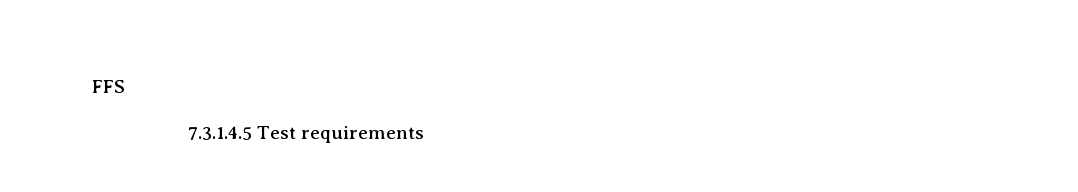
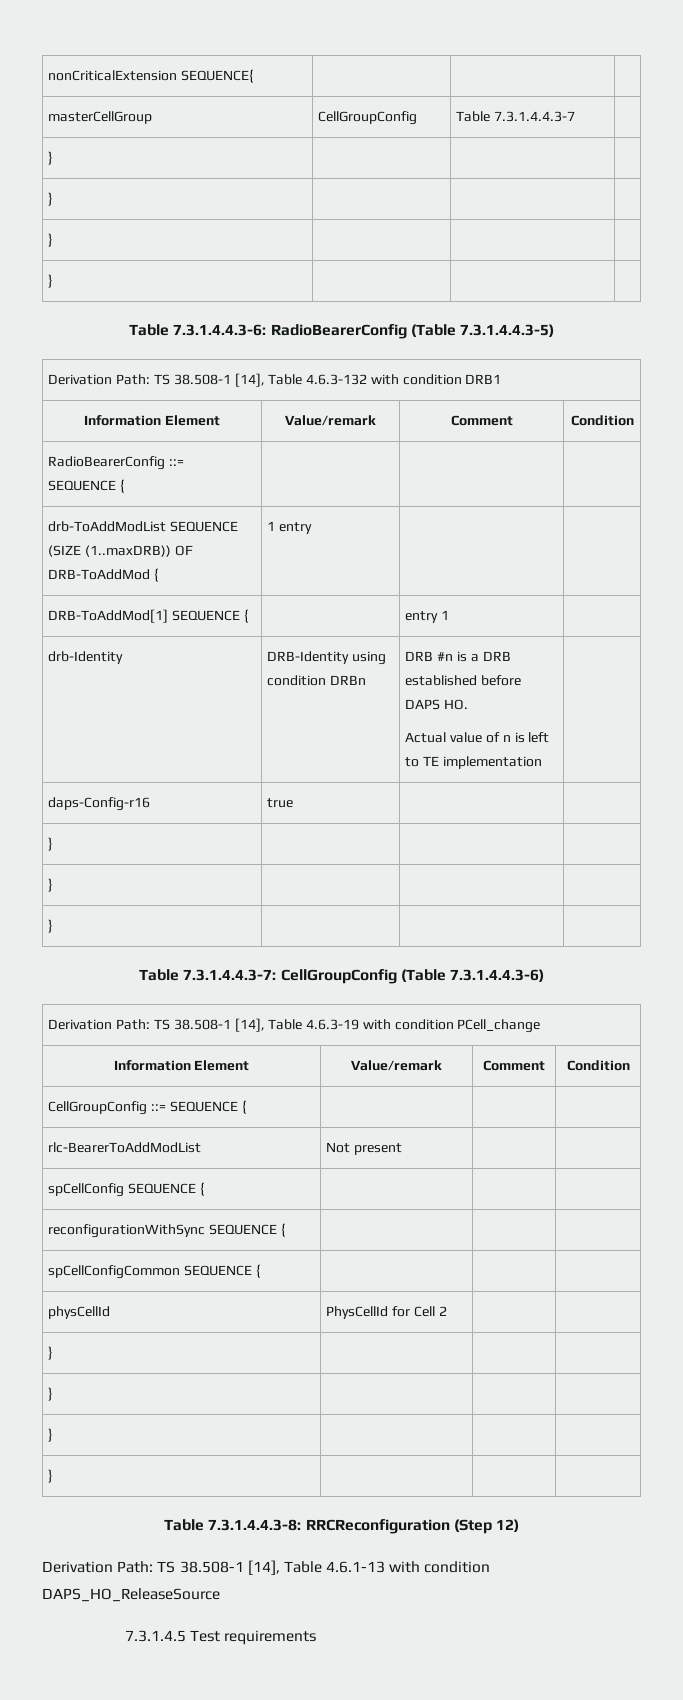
[92,80,125,93] FFS -> [48,69,255,83] [48,111,153,124] [318,111,418,125] [456,111,576,122] [48,151,54,165] [48,192,54,206] [48,233,54,247] [48,274,54,288] [129,324,554,339] [48,373,502,387] [84,415,220,426] [285,415,376,426] [450,415,513,426] [570,415,634,426] [48,456,185,470] [48,479,126,493] [48,521,239,532] [48,545,193,557] [48,568,160,582] [267,521,313,534] [48,609,249,623] [405,610,450,623] [48,651,124,664] [267,651,387,665] [267,675,367,686] [405,651,511,662] [405,675,522,686] [405,699,469,710] [405,732,550,743] [405,756,542,769] [48,797,151,811] [267,798,294,808] [48,837,54,851] [48,878,54,892] [48,919,54,933] [139,969,544,984] [48,1018,541,1033] [113,1060,250,1071] [351,1060,442,1071] [483,1060,545,1071] [566,1060,630,1071] [48,1100,247,1115] [48,1142,202,1153] [326,1142,403,1155] [48,1182,205,1197] [48,1223,286,1238] [48,1264,261,1279] [48,1306,111,1319] [326,1306,447,1319] [48,1346,54,1360] [48,1387,54,1401] [48,1428,54,1442] [48,1469,54,1483] [164,1519,519,1534] [42,1560,491,1575] [42,1588,220,1602] nonCriticalExtension SEQUENCE{ | | | // masterCellGroup | CellGroupConfig | Table 7.3.1.4.4.3-7 | // } | | | // } | | | // } | | | // } | | | // Table 7.3.1.4.4.3-6: RadioBearerConfig (Table 7.3.1.4.4.3-5) // Derivation Path: TS 38.508-1 [14], Table 4.6.3-132 with condition DRB1 // Information Element | Value/remark | Comment | Condition // RadioBearerConfig ::= SEQUENCE { | | | // drb-ToAddModList SEQUENCE (SIZE (1..maxDRB)) OF DRB-ToAddMod { | 1 entry | | // DRB-ToAddMod[1] SEQUENCE { | | entry 1 | // drb-Identity | DRB-Identity using condition DRBn | DRB #n is a DRB established before DAPS HO. // Actual value of n is left to TE implementation | // daps-Config-r16 | true | | // } | | | // } | | | // } | | | // Table 7.3.1.4.4.3-7: CellGroupConfig (Table 7.3.1.4.4.3-6) // Derivation Path: TS 38.508-1 [14], Table 4.6.3-19 with condition PCell_change // Information Element | Value/remark | Comment | Condition // CellGroupConfig ::= SEQUENCE { | | | // rlc-BearerToAddModList | Not present | | // spCellConfig SEQUENCE { | | | // reconfigurationWithSync SEQUENCE { | | | // spCellConfigCommon SEQUENCE { | | | // physCellId | PhysCellId for Cell 2 | | // } | | | // } | | | // } | | | // } | | | // Table 7.3.1.4.4.3-8: RRCReconfiguration (Step 12) // Derivation Path: TS 38.508-1 [14], Table 4.6.1-13 with condition DAPS_HO_ReleaseSource

